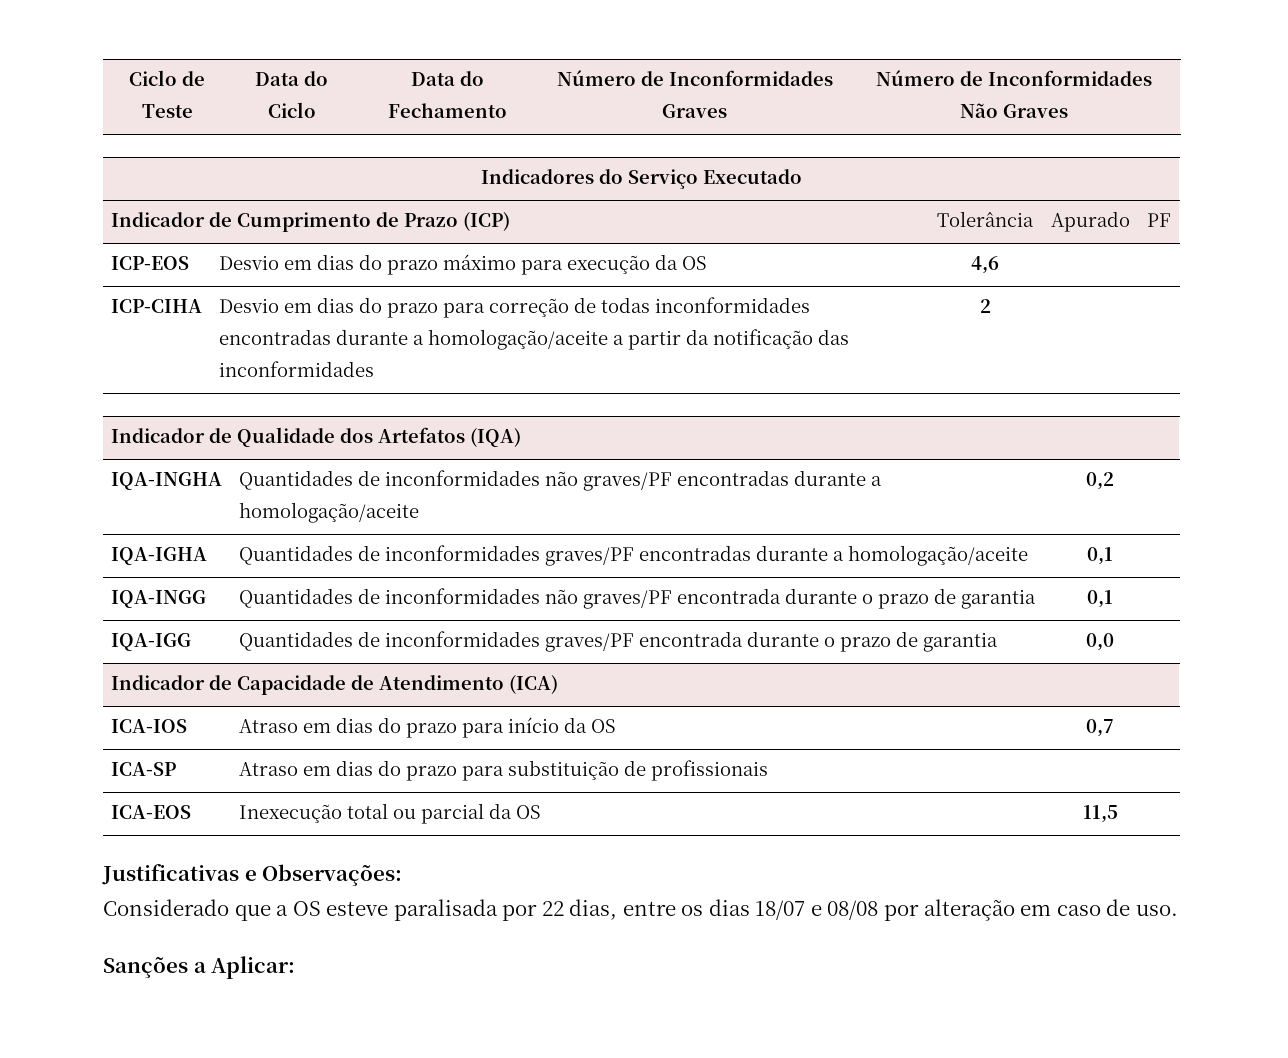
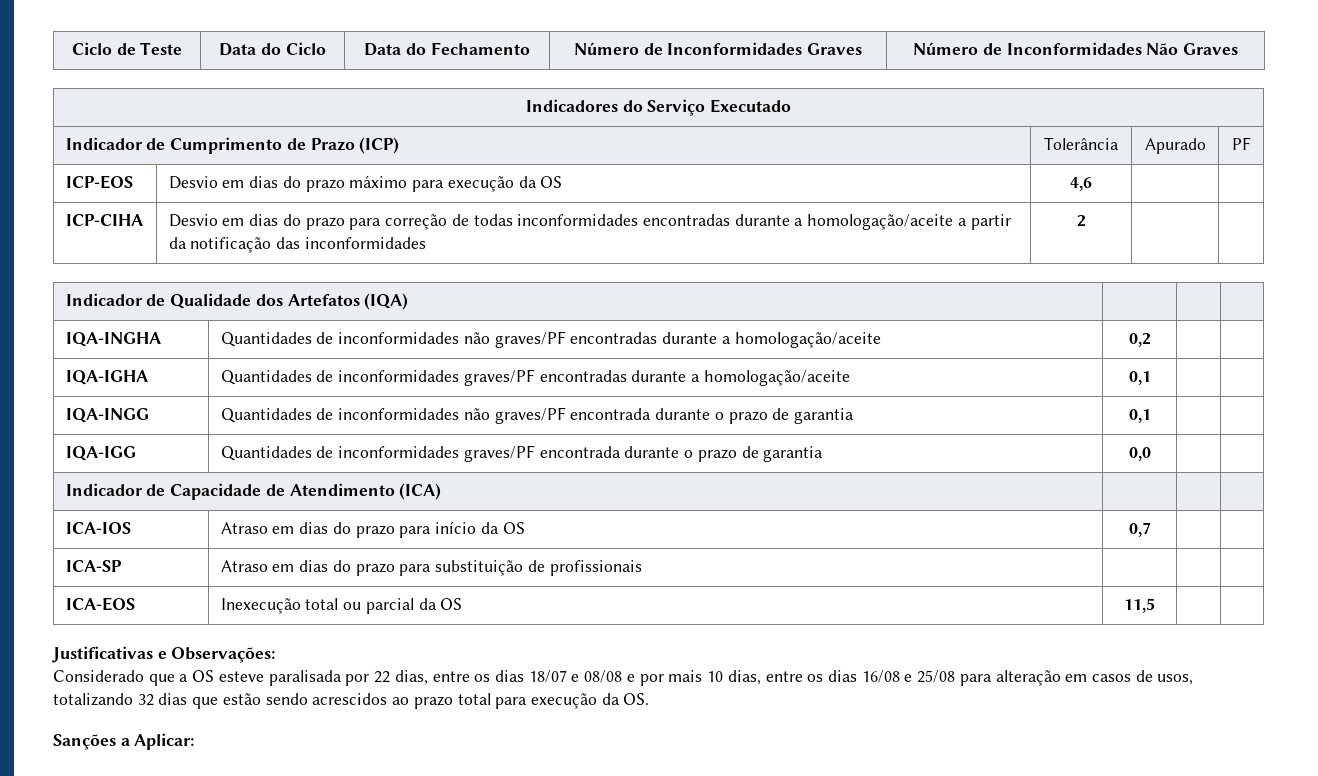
[884,899,1178,921] por alteração em caso de uso. -> [626,670,1194,686] [53,693,650,709] e por mais 10 dias, entre os dias 16/08 e 25/08 para alteração em casos de usos, totalizando 32 dias que estão sendo acrescidos ao prazo total para execução da OS.

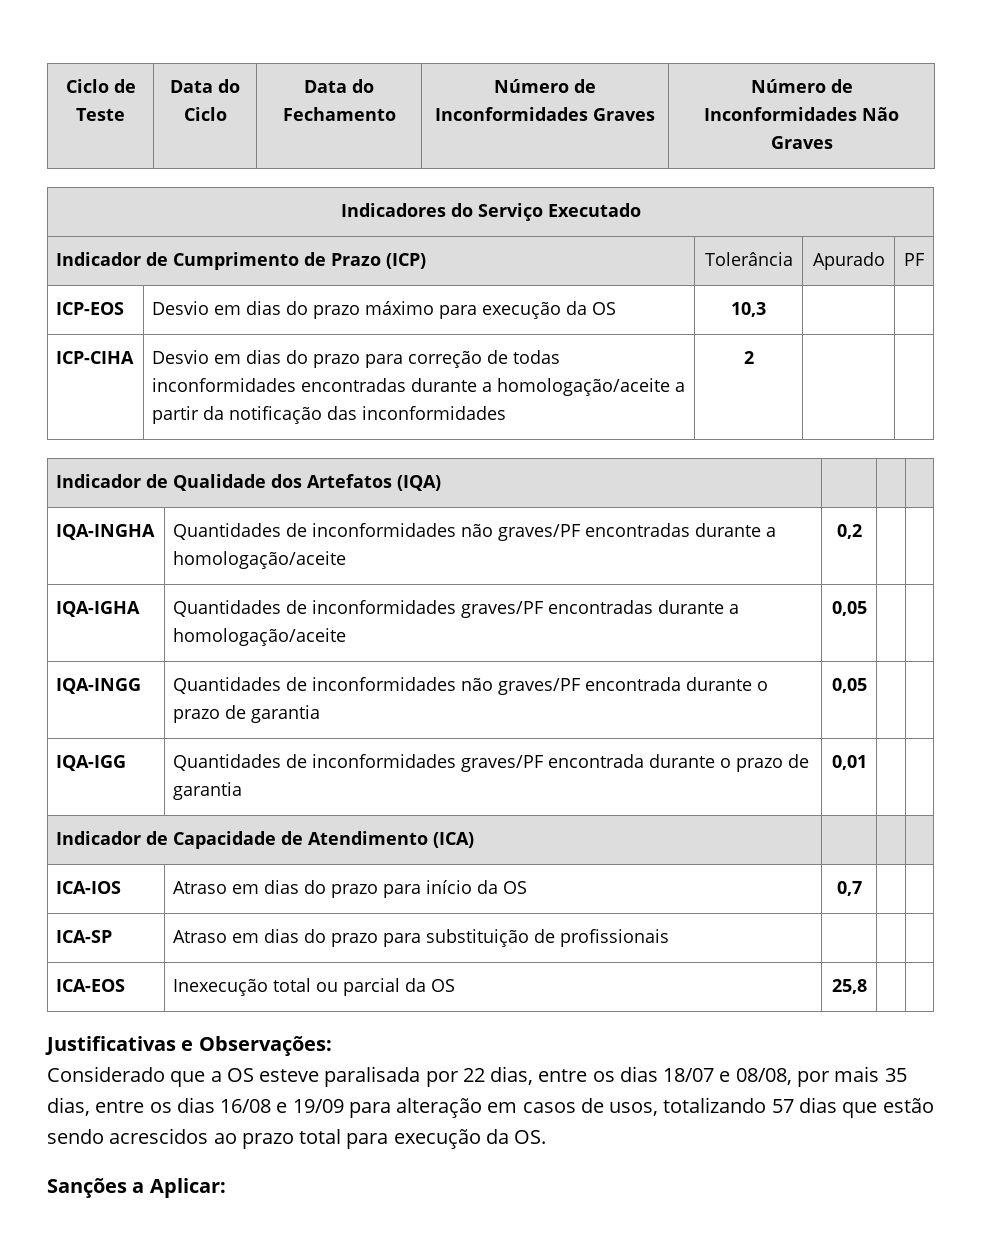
[1070,177,1092,191] 4,6 -> [731,302,766,317] 10,3
[1128,371,1151,385] 0,1 -> [831,601,867,616] 0,05
[1128,409,1151,423] 0,1 -> [831,678,867,693] 0,05
[1128,447,1151,461] 0,0 -> [831,755,867,770] 0,01
[1124,598,1155,613] 11,5 -> [831,979,867,994] 25,8
[584,670,635,683] 08/08 e -> [735,1068,792,1085] 08/08,
[707,671,724,682] 10 -> [884,1068,907,1082] 35
[917,670,956,683] 25/08 -> [292,1099,344,1113] 19/09
[137,694,154,706] 32 -> [771,1099,794,1113] 57

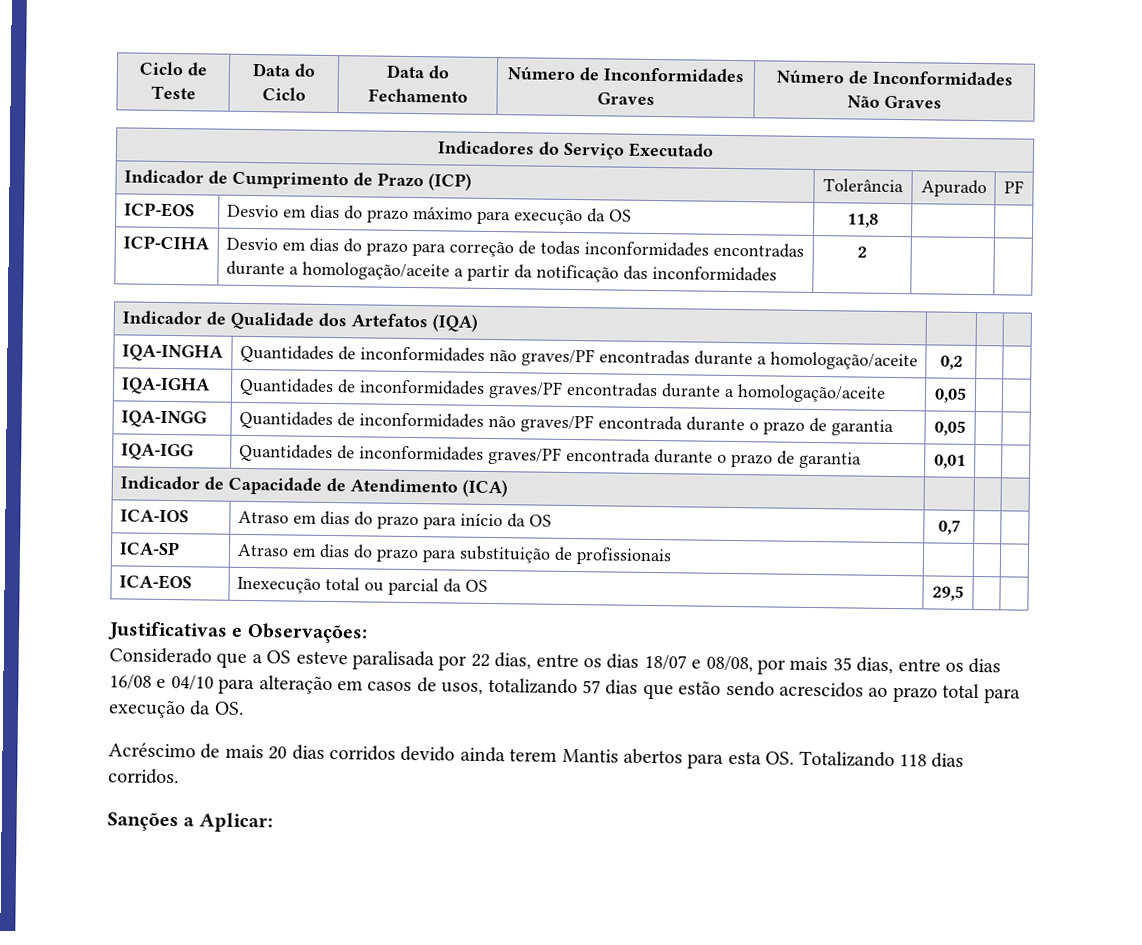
[731,302,766,317] 10,3 -> [847,213,879,228] 11,8
[831,979,867,994] 25,8 -> [932,585,964,601] 29,5
[292,1099,344,1113] 19/09 -> [170,675,214,691] 04/10
(547, 1137) none -> [108,742,965,769] [108,768,179,785] // Acréscimo de mais 20 dias corridos devido ainda terem Mantis abertos para esta OS. Totalizando 118 dias corridos.

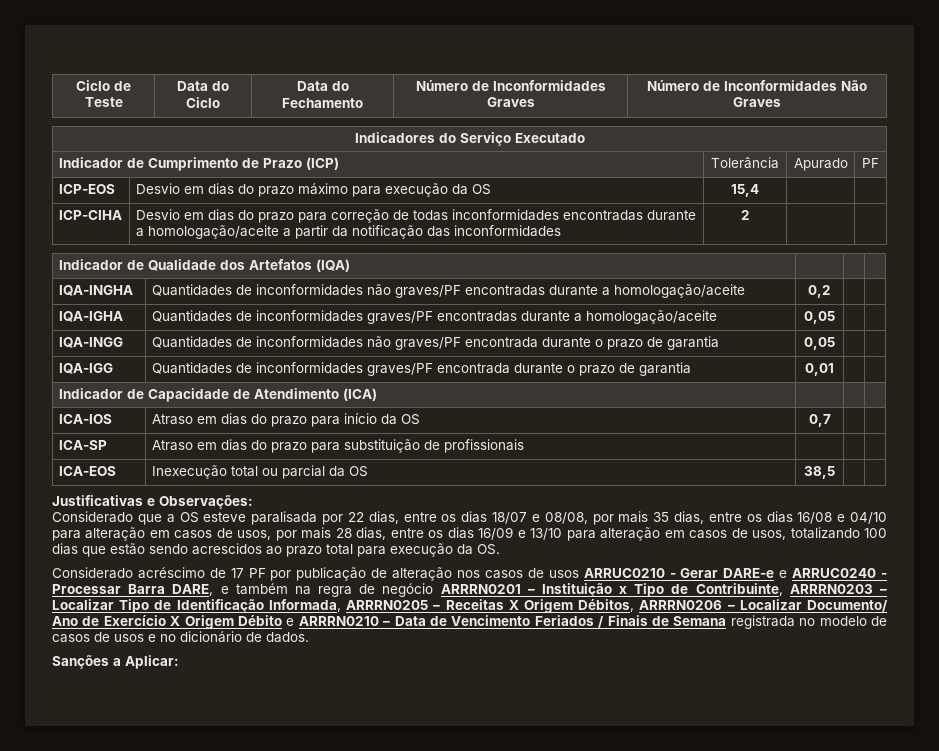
[847,213,879,228] 11,8 -> [731,184,759,197] 15,4
[932,585,964,601] 29,5 -> [804,466,835,479] 38,5
[487,677,601,695] totalizando 57 -> [275,527,887,541] por mais 28 dias, entre os dias 16/09 e 13/10 para alteração em casos de usos, totalizando 100
[108,742,965,769] [108,768,179,785] Acréscimo de mais 20 dias corridos devido ainda terem Mantis abertos para esta OS. Totalizando 118 dias corridos. -> [52,567,888,581] [52,583,887,597] [52,599,888,613] [52,615,887,629] [52,631,309,643] Considerado acréscimo de 17 PF por publicação de alteração nos casos de usos ARRUC0210 - Gerar DARE-e e ARRUC0240 - Processar Barra DARE, e também na regra de negócio ARRRN0201 – Instituição x Tipo de Contribuinte, ARRRN0203 – Localizar Tipo de Identificação Informada, ARRRN0205 – Receitas X Origem Débitos, ARRRN0206 – Localizar Documento/ Ano de Exercício X Origem Débito e ARRRN0210 – Data de Vencimento Feriados / Finais de Semana registrada no modelo de casos de usos e no dicionário de dados.

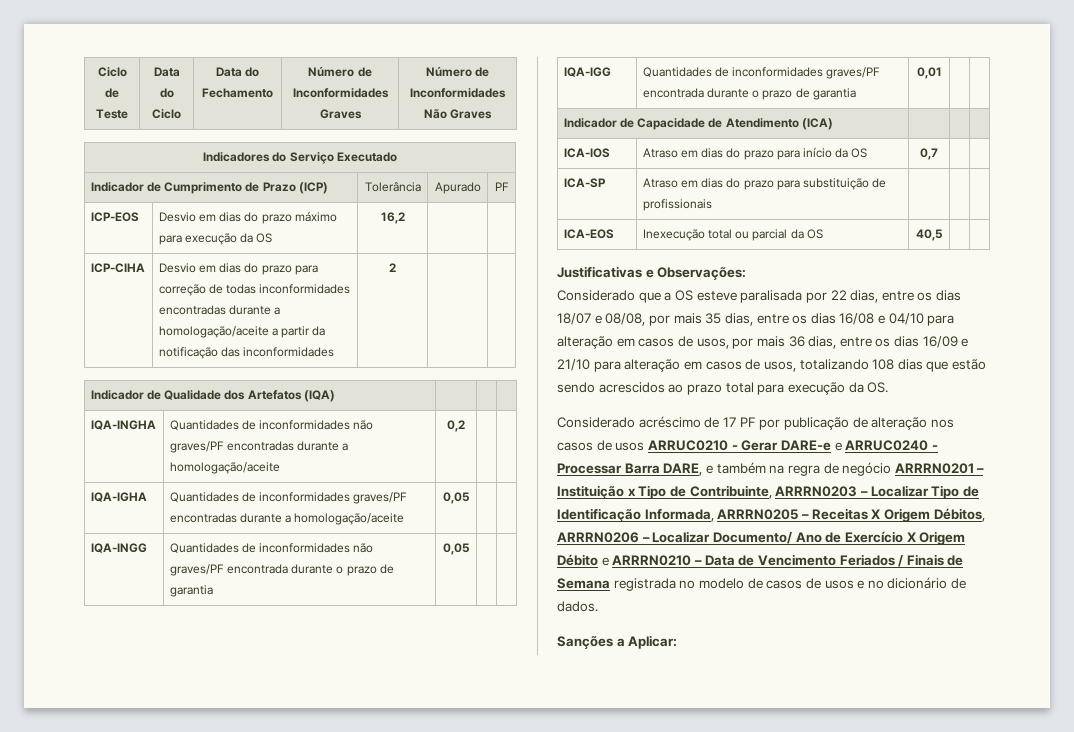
[731,184,759,197] 15,4 -> [380,212,405,224] 16,2
[804,466,835,479] 38,5 -> [915,229,943,241] 40,5
[335,528,352,538] 28 -> [788,336,805,347] 36
[530,528,563,540] 13/10 -> [557,359,590,371] 21/10
[864,528,887,538] 100 -> [872,359,895,370] 108

